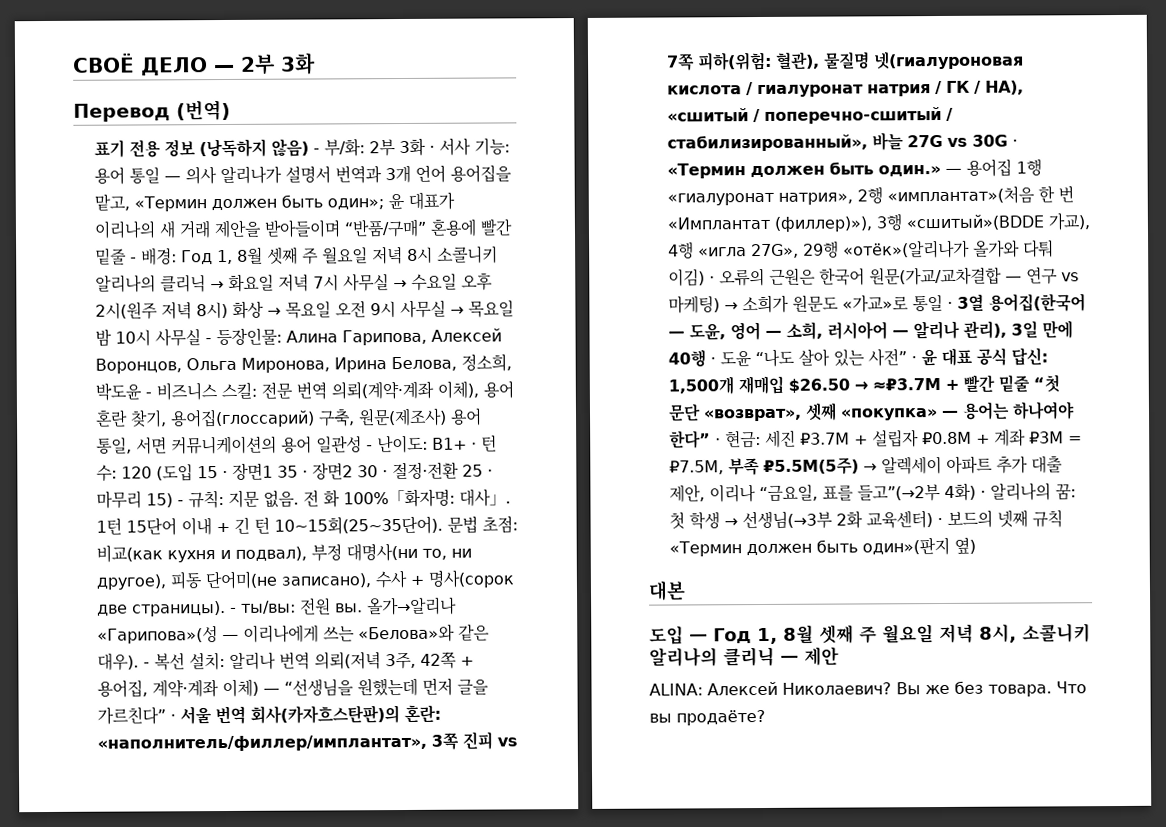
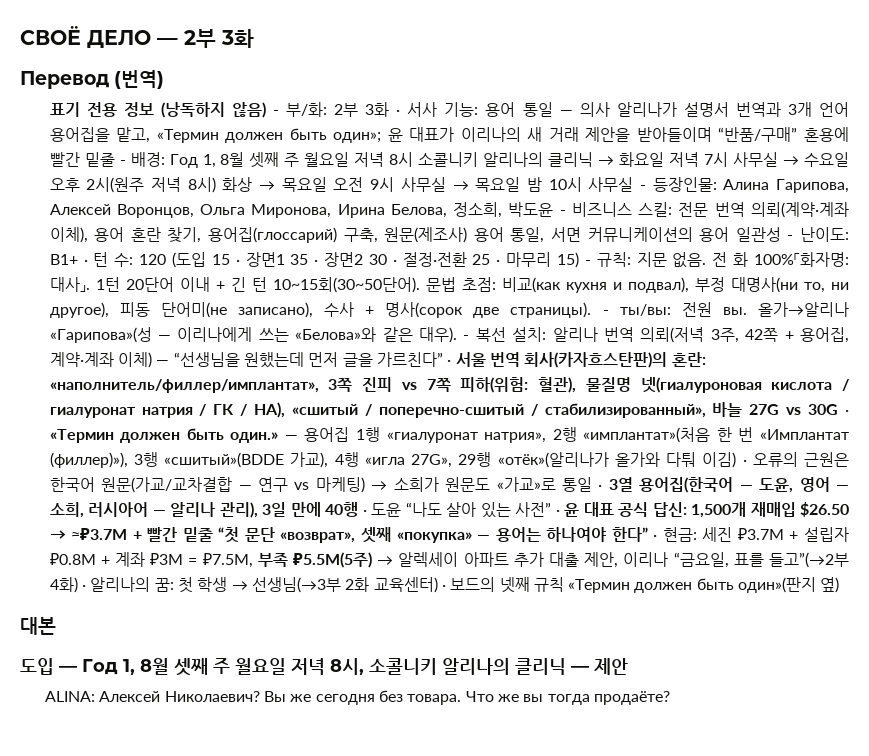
[125,517,177,536] 15단어 -> [125,277,174,292] 20단어
[273,515,443,535] 10~15회(25~35단어). -> [272,277,420,293] 10~15회(30~50단어).
(950, 689) none -> [315,694,375,705] сегодня
[649,713,672,723] вы -> [497,694,590,705] же вы тогда

